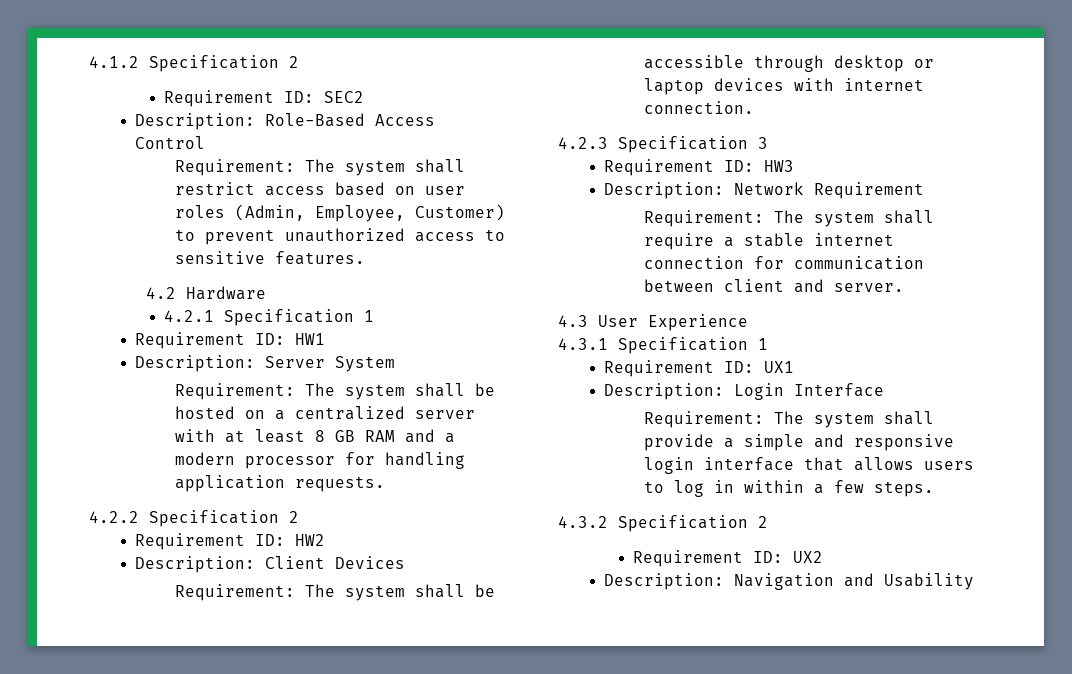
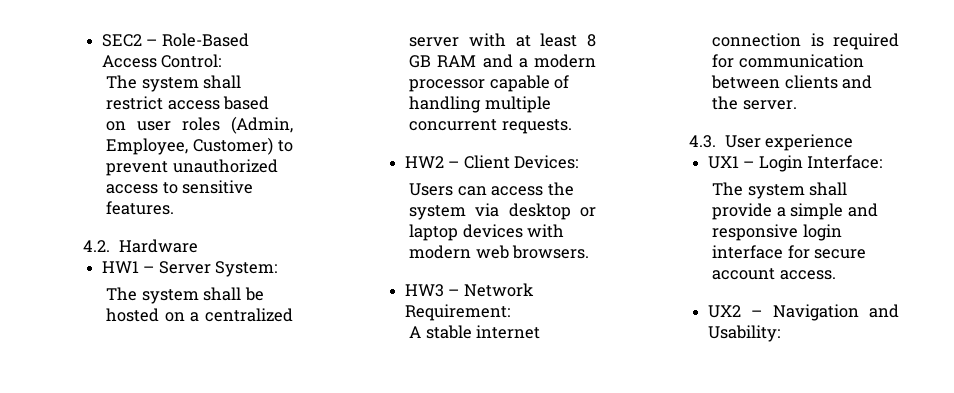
[89,55,299,72] [163,90,314,107] 4.1.2 Specification 2 // Requirement ID: -> (101, 40) none
[134,113,255,130] // Description: -> [146,39,158,46] –
[134,136,205,149] [175,159,296,176] Control // Requirement: -> [161,54,222,68] Control: //
[146,287,177,299] 4.2 -> [83,240,111,252] 4.2.
[163,309,374,326] [134,332,325,349] [134,355,395,372] [175,383,296,400] 4.2.1 Specification 1 // Requirement ID: HW1 // Description: Server System // Requirement: -> [101,261,277,277] HW1 – Server System: //
[345,452,466,469] [175,475,386,492] [89,510,299,527] [134,533,325,550] [134,556,405,573] [175,584,496,601] [644,55,825,72] for handling application requests. // 4.2.2 Specification 2 // Requirement ID: HW2 // Description: Client Devices // Requirement: The system shall be accessible through -> [489,75,570,92] [409,96,551,113] [409,119,572,134] [404,155,578,169] [409,182,574,196] [409,203,500,220] capable of handling multiple concurrent requests. // HW2 – Client Devices: // Users can access the system via
[844,78,925,91] [644,101,755,114] [558,136,768,153] [603,159,794,176] [603,182,924,199] [644,210,935,227] [644,233,735,250] internet connection. // 4.2.3 Specification 3 // Requirement ID: HW3 // Description: Network Requirement // Requirement: The system shall require a -> [409,245,590,259] [404,283,534,297] [404,304,510,321] [409,326,422,338] modern web browsers. // HW3 – Network Requirement: // A
(745, 262) none -> [810,33,899,50] is required
[724,279,905,293] [558,314,748,331] [558,337,768,354] [603,360,794,377] [603,383,884,400] [644,411,765,428] client and server. // 4.3 User Experience // 4.3.1 Specification 1 // Requirement ID: UX1 // Description: Login Interface // Requirement: -> [784,75,873,89] [712,96,797,110] [689,134,854,151] [707,155,882,172] clients and the server. // 4.3. User experience // UX1 – Login Interface: //
[804,457,975,471] [644,480,935,497] [558,515,768,532] [632,550,783,567] that allows users to log in within a few steps. // 4.3.2 Specification 2 // Requirement ID: -> [787,245,867,259] [712,268,836,280] for secure account access. //
[603,573,724,590] // Description: -> [751,310,763,317] –
[883,573,974,590] Usability -> [707,325,780,342] Usability:

